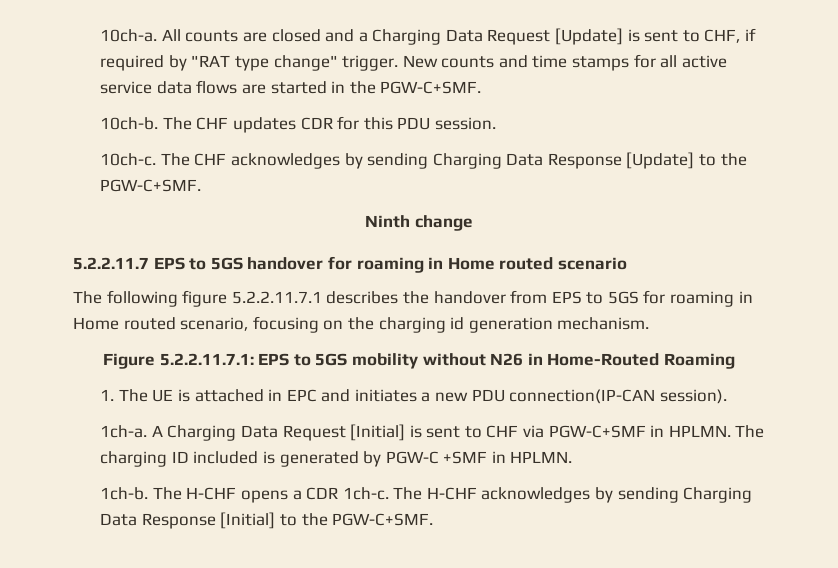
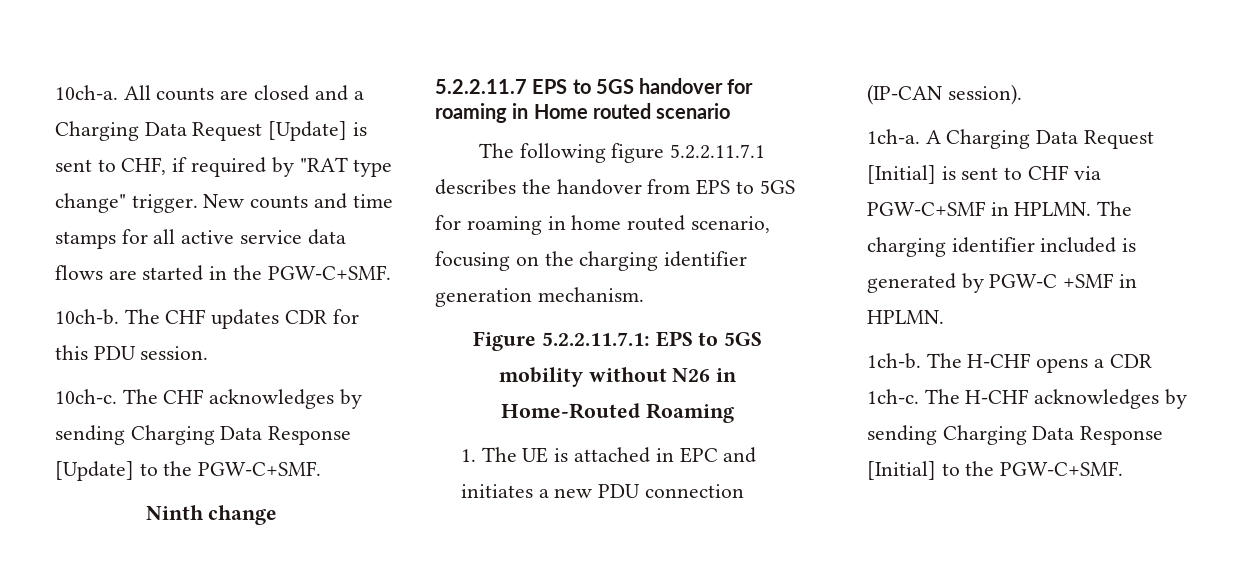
[73,317,119,330] Home -> [571,215,622,230] home
[450,317,465,330] id -> [664,251,748,267] identifier
[509,389,656,404] connection(IP-CAN -> [644,484,744,498] [866,84,942,105] connection (IP-CAN
[171,451,189,463] ID -> [951,237,1035,253] identifier

